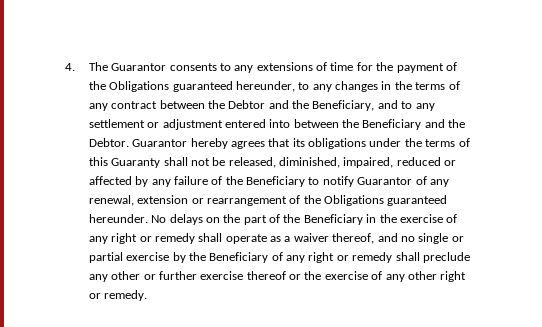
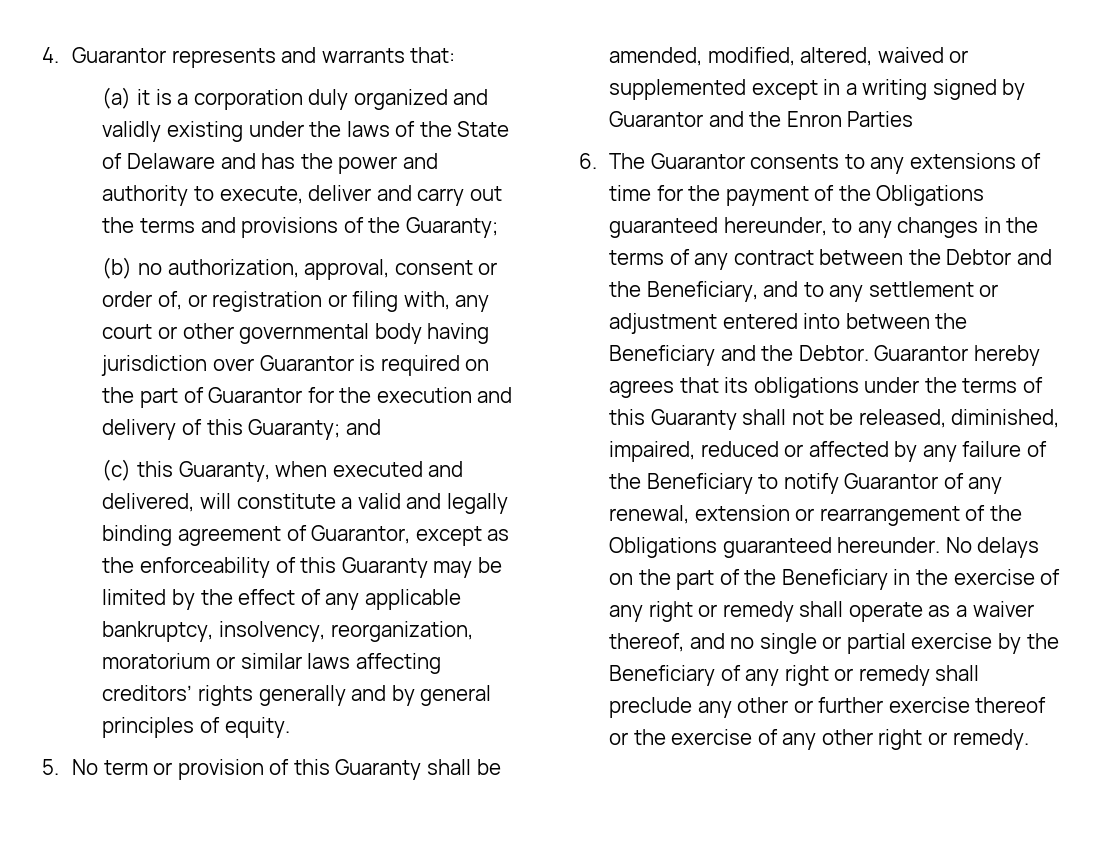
(75, 67) none -> [72,47,456,68] [102,87,489,110] [102,121,510,142] [102,153,438,174] [102,185,502,206] [102,217,498,238] [102,257,498,280] [102,291,490,312] [102,323,490,344] [101,355,490,376] [102,387,513,408] [102,419,381,440] [102,459,464,482] [102,493,508,514] [102,525,510,546] [102,557,502,578] [102,589,461,610] [102,621,473,642] [102,653,441,674] [102,685,492,706] [102,717,290,738] [42,759,501,780] [609,47,969,66] [609,79,1026,100] [609,111,914,127] [579,153,597,169] Guarantor represents and warrants that: // (a) it is a corporation duly organized and validly existing under the laws of the State of Delaware and has the power and authority to execute, deliver and carry out the terms and provisions of the Guaranty; // (b) no authorization, approval, consent or order of, or registration or filing with, any court or other governmental body having jurisdiction over Guarantor is required on the part of Guarantor for the execution and delivery of this Guaranty; and // (c) this Guaranty, when executed and delivered, will constitute a valid and legally binding agreement of Guarantor, except as the enforceability of this Guaranty may be limited by the effect of any applicable bankruptcy, insolvency, reorganization, moratorium or similar laws affecting creditors’ rights generally and by general principles of equity. // 5. No term or provision of this Guaranty shall be amended, modified, altered, waived or supplemented except in a writing signed by Guarantor and the Enron Parties // 6.

